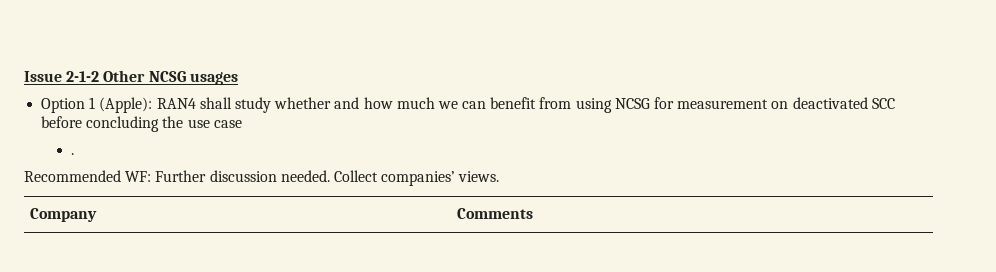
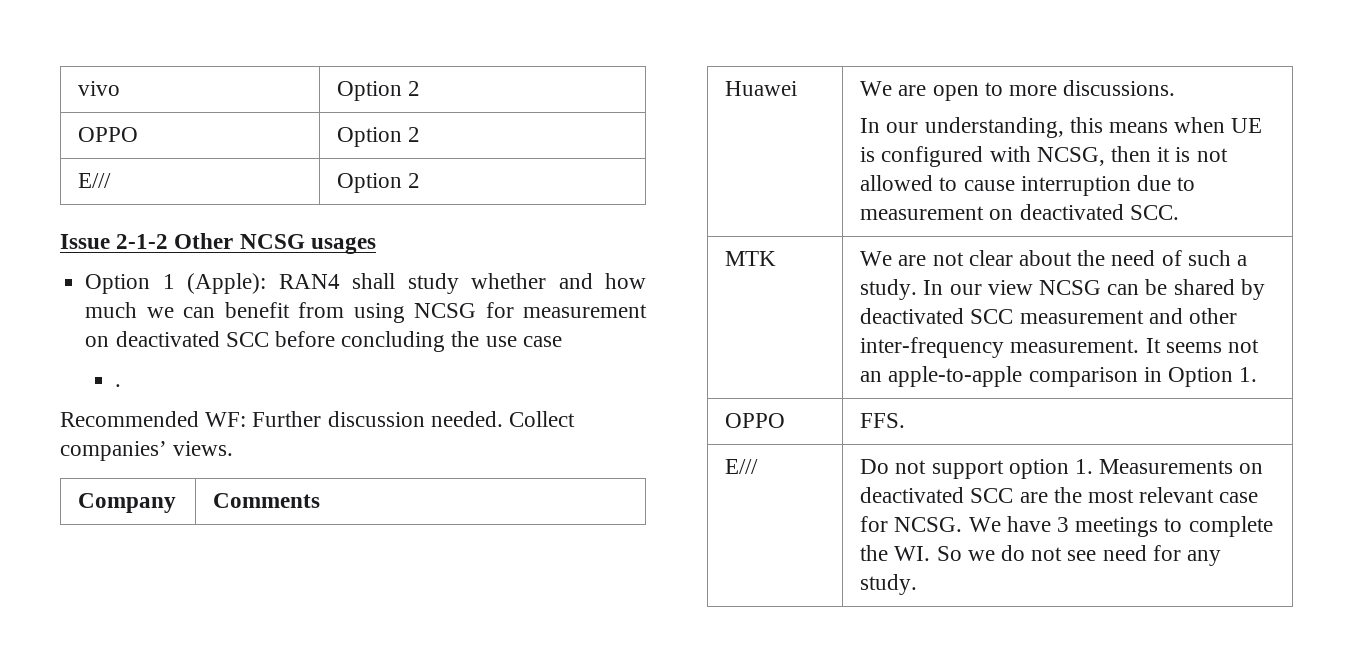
(24, 76) none -> [78,81,121,96] [337,81,421,101] [78,127,139,142] [337,127,421,147] [78,173,112,188] [337,173,421,193] vivo | Option 2 // OPPO | Option 2 // E/// | Option 2 //
(534, 213) none -> [725,81,798,96] [860,80,1176,101] [860,117,1263,138] [860,146,1228,167] [860,175,1196,196] [860,204,1179,220] [725,251,777,266] [860,250,1247,266] [860,279,1265,300] [860,308,1237,324] [860,337,1259,358] [860,366,1258,387] [725,413,786,428] [860,413,906,428] [725,459,759,474] [860,459,1264,479] [860,487,1259,503] [860,516,1273,537] [860,545,1221,566] [860,574,918,595] // Huawei | We are open to more discussions. // In our understanding, this means when UE is configured with NCSG, then it is not allowed to cause interruption due to measurement on deactivated SCC. // MTK | We are not clear about the need of such a study. In our view NCSG can be shared by deactivated SCC measurement and other inter-frequency measurement. It seems not an apple-to-apple comparison in Option 1. // OPPO | FFS. // E/// | Do not support option 1. Measurements on deactivated SCC are the most relevant case for NCSG. We have 3 meetings to complete the WI. So we do not see need for any study.

